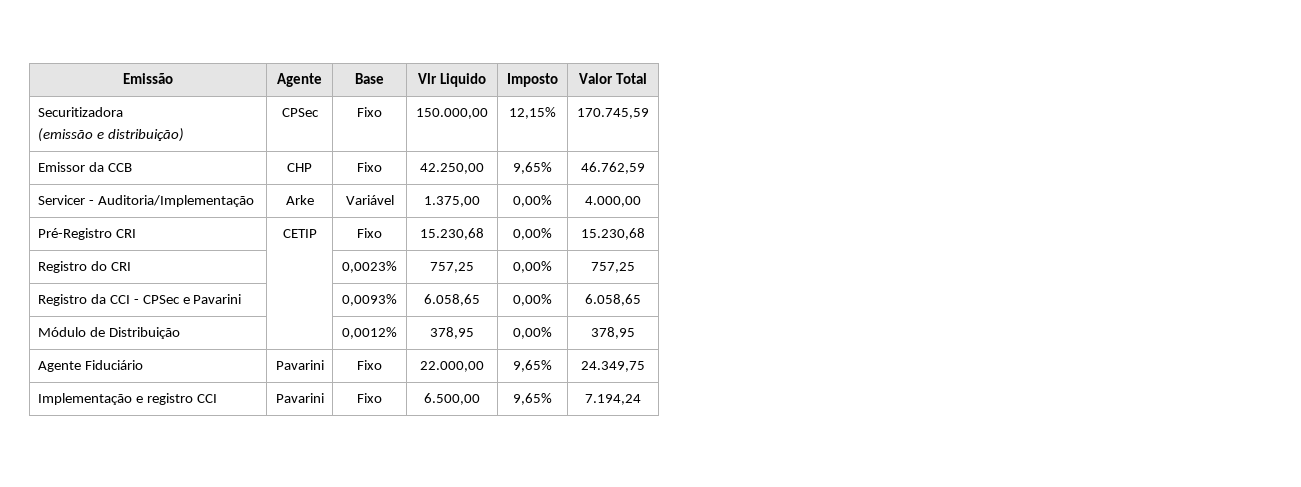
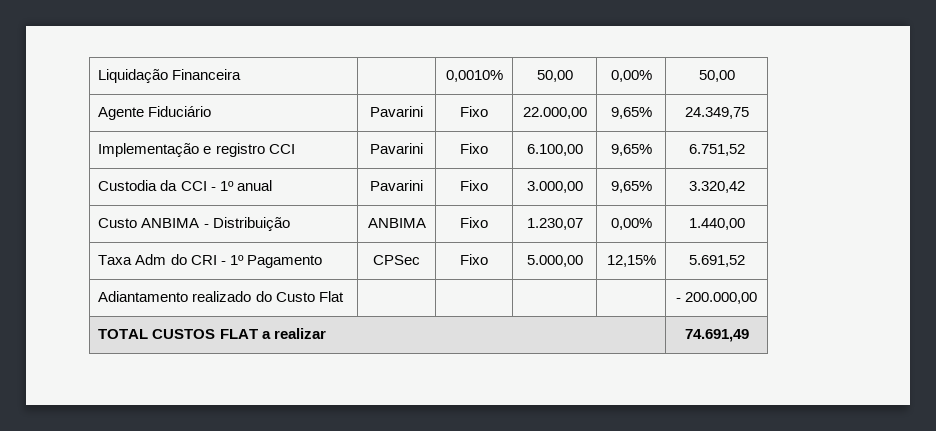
[123,73,173,84] [277,73,322,87] [355,73,384,84] [418,73,486,87] [507,73,558,87] [579,73,647,84] [37,107,123,117] [37,128,184,142] [281,108,319,117] [357,107,382,117] [416,108,488,119] [509,107,556,119] [577,108,649,119] [37,162,132,172] [287,163,312,172] [357,162,382,172] [420,163,484,174] [513,162,552,174] [581,162,645,174] [37,195,254,207] [285,195,314,205] [345,195,394,205] [424,196,480,207] [513,195,552,207] [585,196,641,207] [37,228,136,240] [282,229,317,238] [357,228,382,238] [420,228,484,240] [513,228,552,240] [581,228,645,240] [37,261,131,273] [342,261,397,273] [430,262,474,273] [513,261,552,273] [591,262,635,273] [37,294,242,306] [342,294,397,306] [424,294,480,306] [513,294,552,306] [585,294,641,306] [37,327,180,339] [342,327,397,339] [430,327,474,339] [513,327,552,339] [591,327,635,339] Emissão | Agente | Base | Vlr Liquido | Imposto | Valor Total // Securitizadora // (emissão e distribuição) | CPSec | Fixo | 150.000,00 | 12,15% | 170.745,59 // Emissor da CCB | CHP | Fixo | 42.250,00 | 9,65% | 46.762,59 // Servicer - Auditoria/Implementação | Arke | Variável | 1.375,00 | 0,00% | 4.000,00 // Pré-Registro CRI | CETIP | Fixo | 15.230,68 | 0,00% | 15.230,68 // Registro do CRI | | 0,0023% | 757,25 | 0,00% | 757,25 // Registro da CCI - CPSec e Pavarini | | 0,0093% | 6.058,65 | 0,00% | 6.058,65 // Módulo de Distribuição | | 0,0012% | 378,95 | 0,00% | 378,95 -> [98,69,242,83] [445,70,503,82] [536,70,573,82] [610,70,652,82] [698,70,735,82] Liquidação Financeira | | 0,0010% | 50,00 | 0,00% | 50,00
[424,393,480,405] [513,393,552,405] [585,394,641,405] 6.500,00 | 9,65% | 7.194,24 -> [526,144,583,156] [610,144,652,156] [688,144,745,156] [98,180,272,191] [370,180,423,191] [460,180,488,191] [526,181,583,193] [610,181,652,193] [688,181,745,193] [98,217,290,231] [367,218,426,228] [460,217,488,228] [526,218,583,230] [610,218,652,230] [688,218,745,230] [98,254,322,268] [373,255,420,265] [460,254,488,265] [526,255,583,267] [606,255,656,267] [688,255,745,267] [98,291,344,302] [675,292,758,304] [98,328,326,339] [684,329,749,342] 6.100,00 | 9,65% | 6.751,52 // Custodia da CCI - 1º anual | Pavarini | Fixo | 3.000,00 | 9,65% | 3.320,42 // Custo ANBIMA - Distribuição | ANBIMA | Fixo | 1.230,07 | 0,00% | 1.440,00 // Taxa Adm do CRI - 1º Pagamento | CPSec | Fixo | 5.000,00 | 12,15% | 5.691,52 // Adiantamento realizado do Custo Flat | | | | | - 200.000,00 // TOTAL CUSTOS FLAT a realizar | 74.691,49

